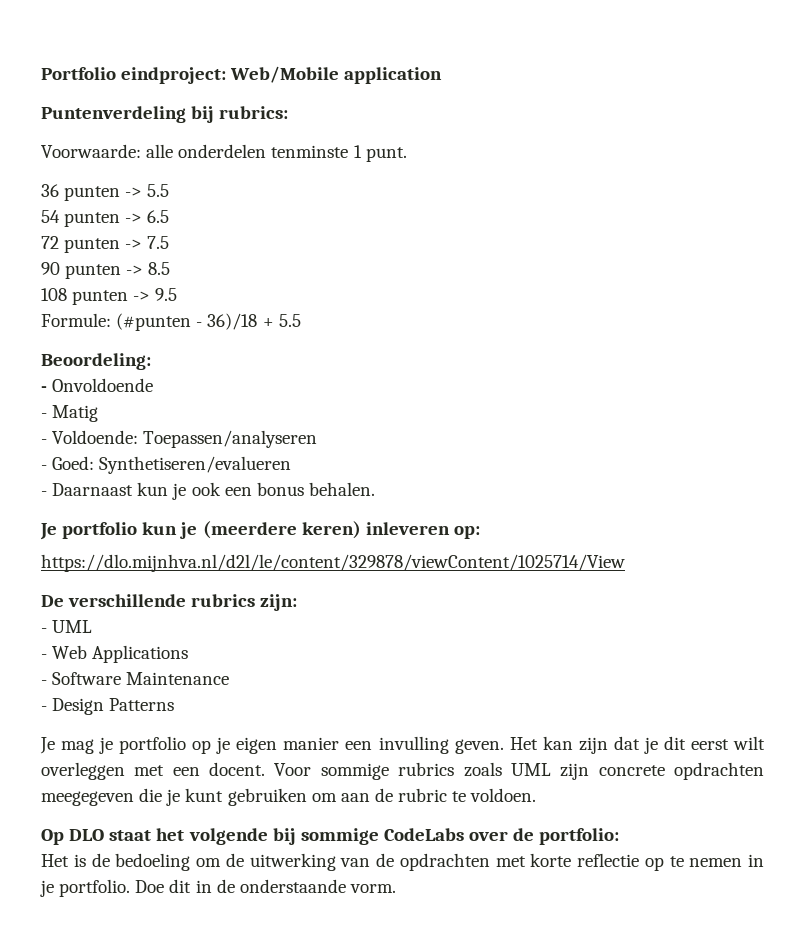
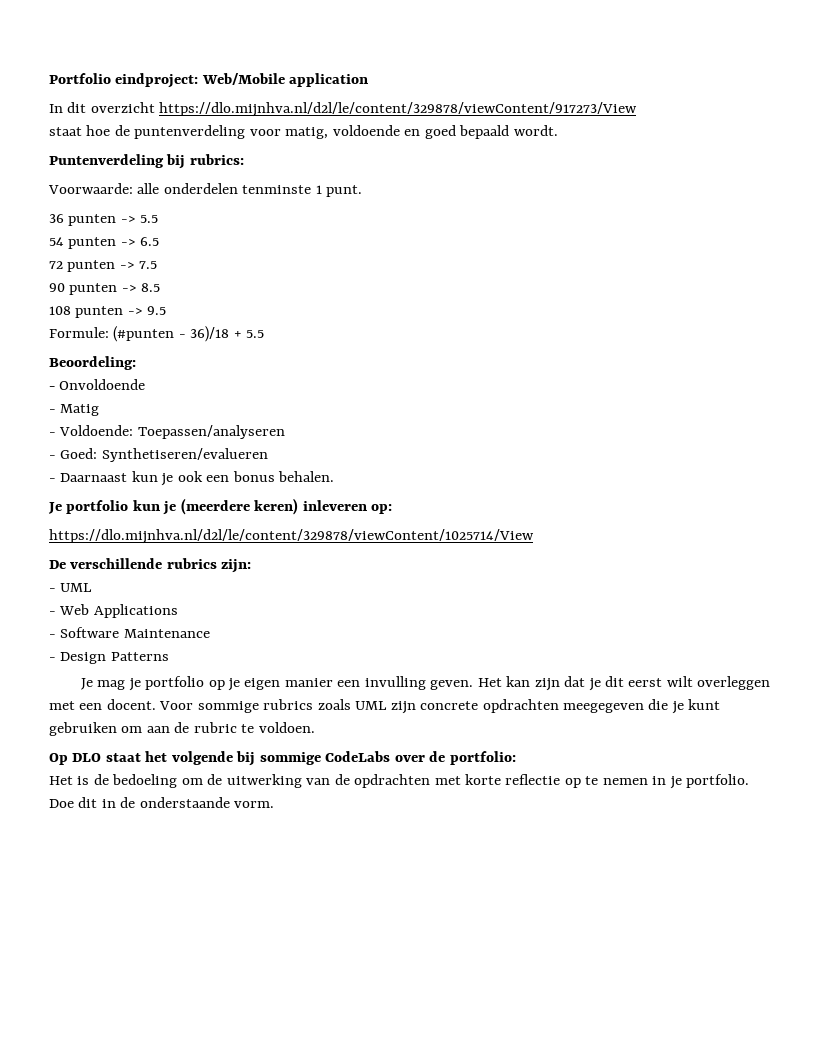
(443, 75) none -> [49,102,638,117] [49,125,558,139] // In dit overzicht https://dlo.mijnhva.nl/d2l/le/content/329878/viewContent/917273/View // staat hoe de puntenverdeling voor matig, voldoende en goed bepaald wordt.

